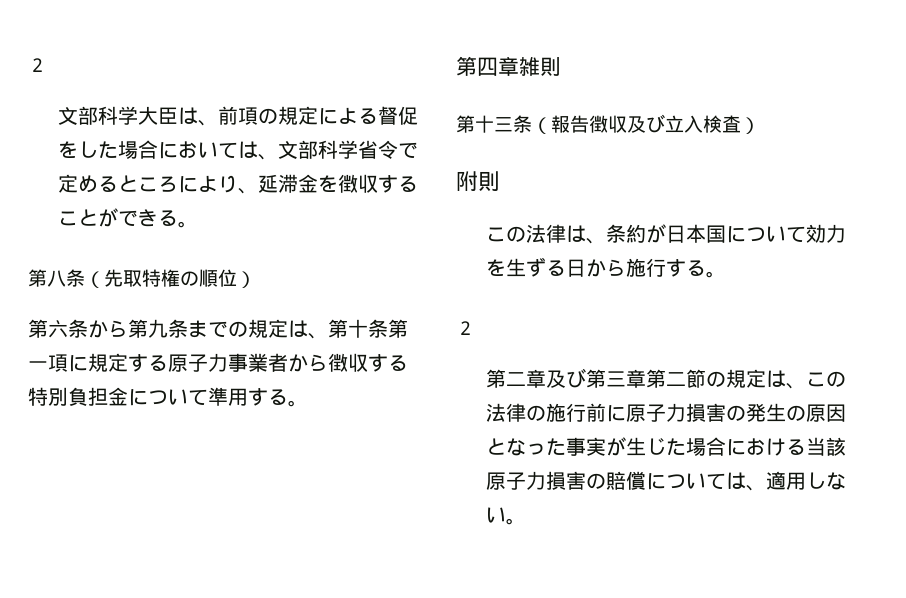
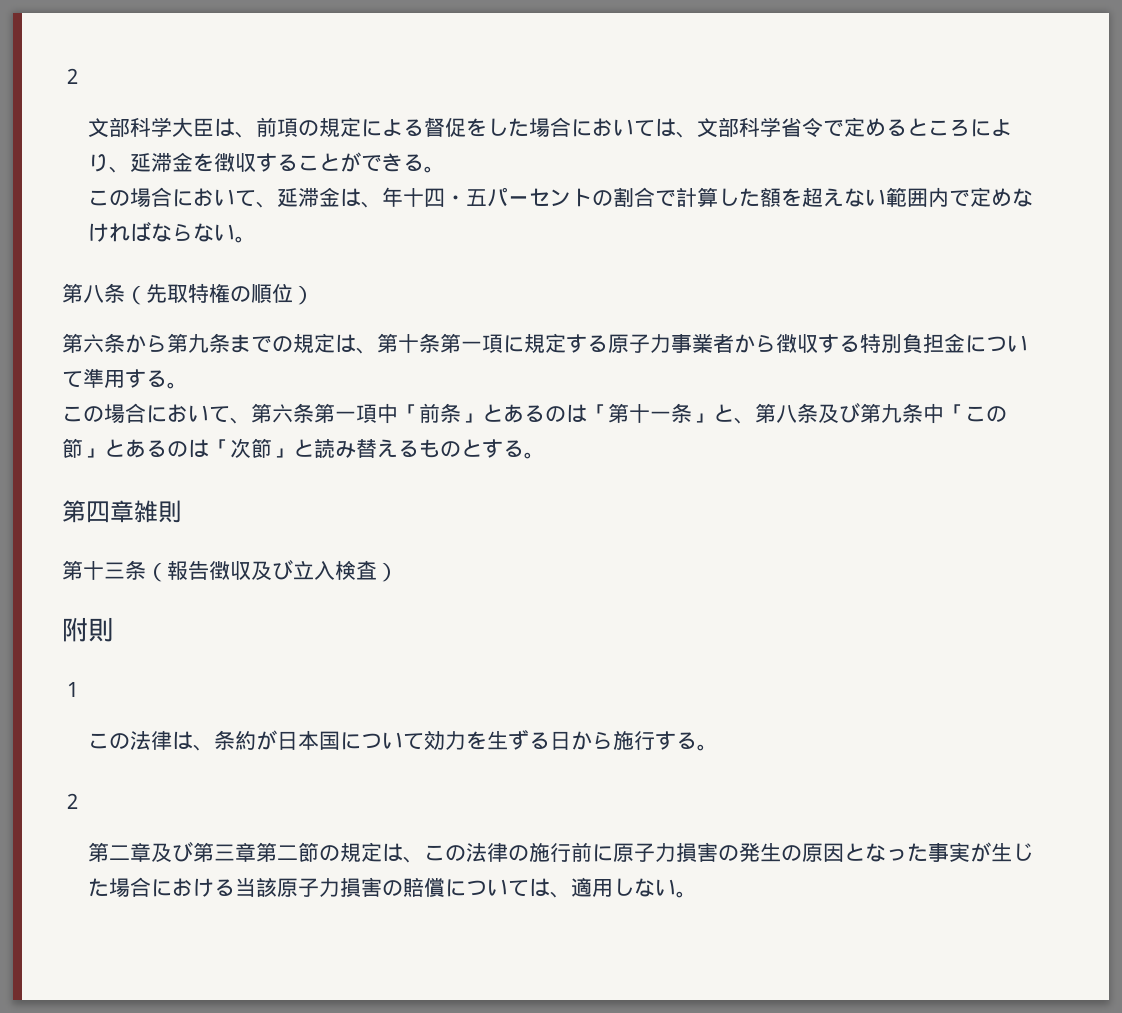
(198, 224) none -> [87,187,1033,208] [87,222,256,243] // この場合において、延滞金は、年十四・五パーセントの割合で計算した額を超えない範囲内で定めなければならない。
(308, 403) none -> [62,403,1007,424] [62,438,545,459] // この場合において、第六条第一項中「前条」とあるのは「第十一条」と、第八条及び第九条中「この節」とあるのは「次節」と読み替えるものとする。
(500, 181) none -> [62,681,83,697] // １

